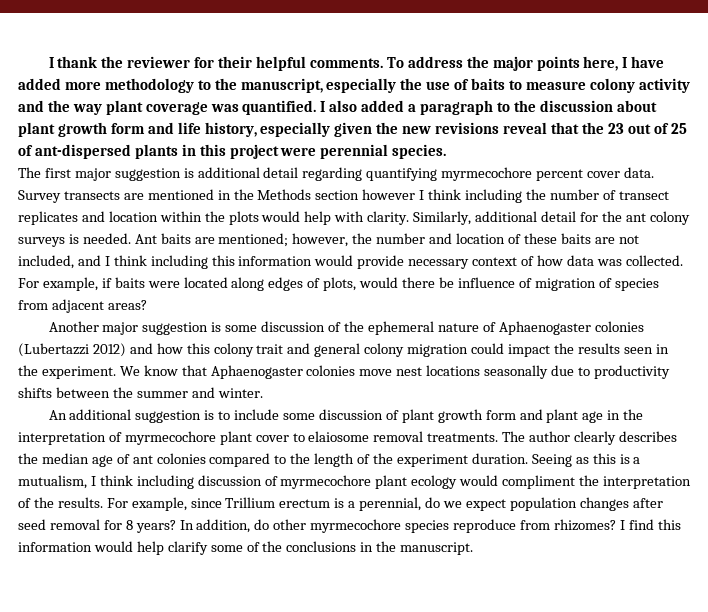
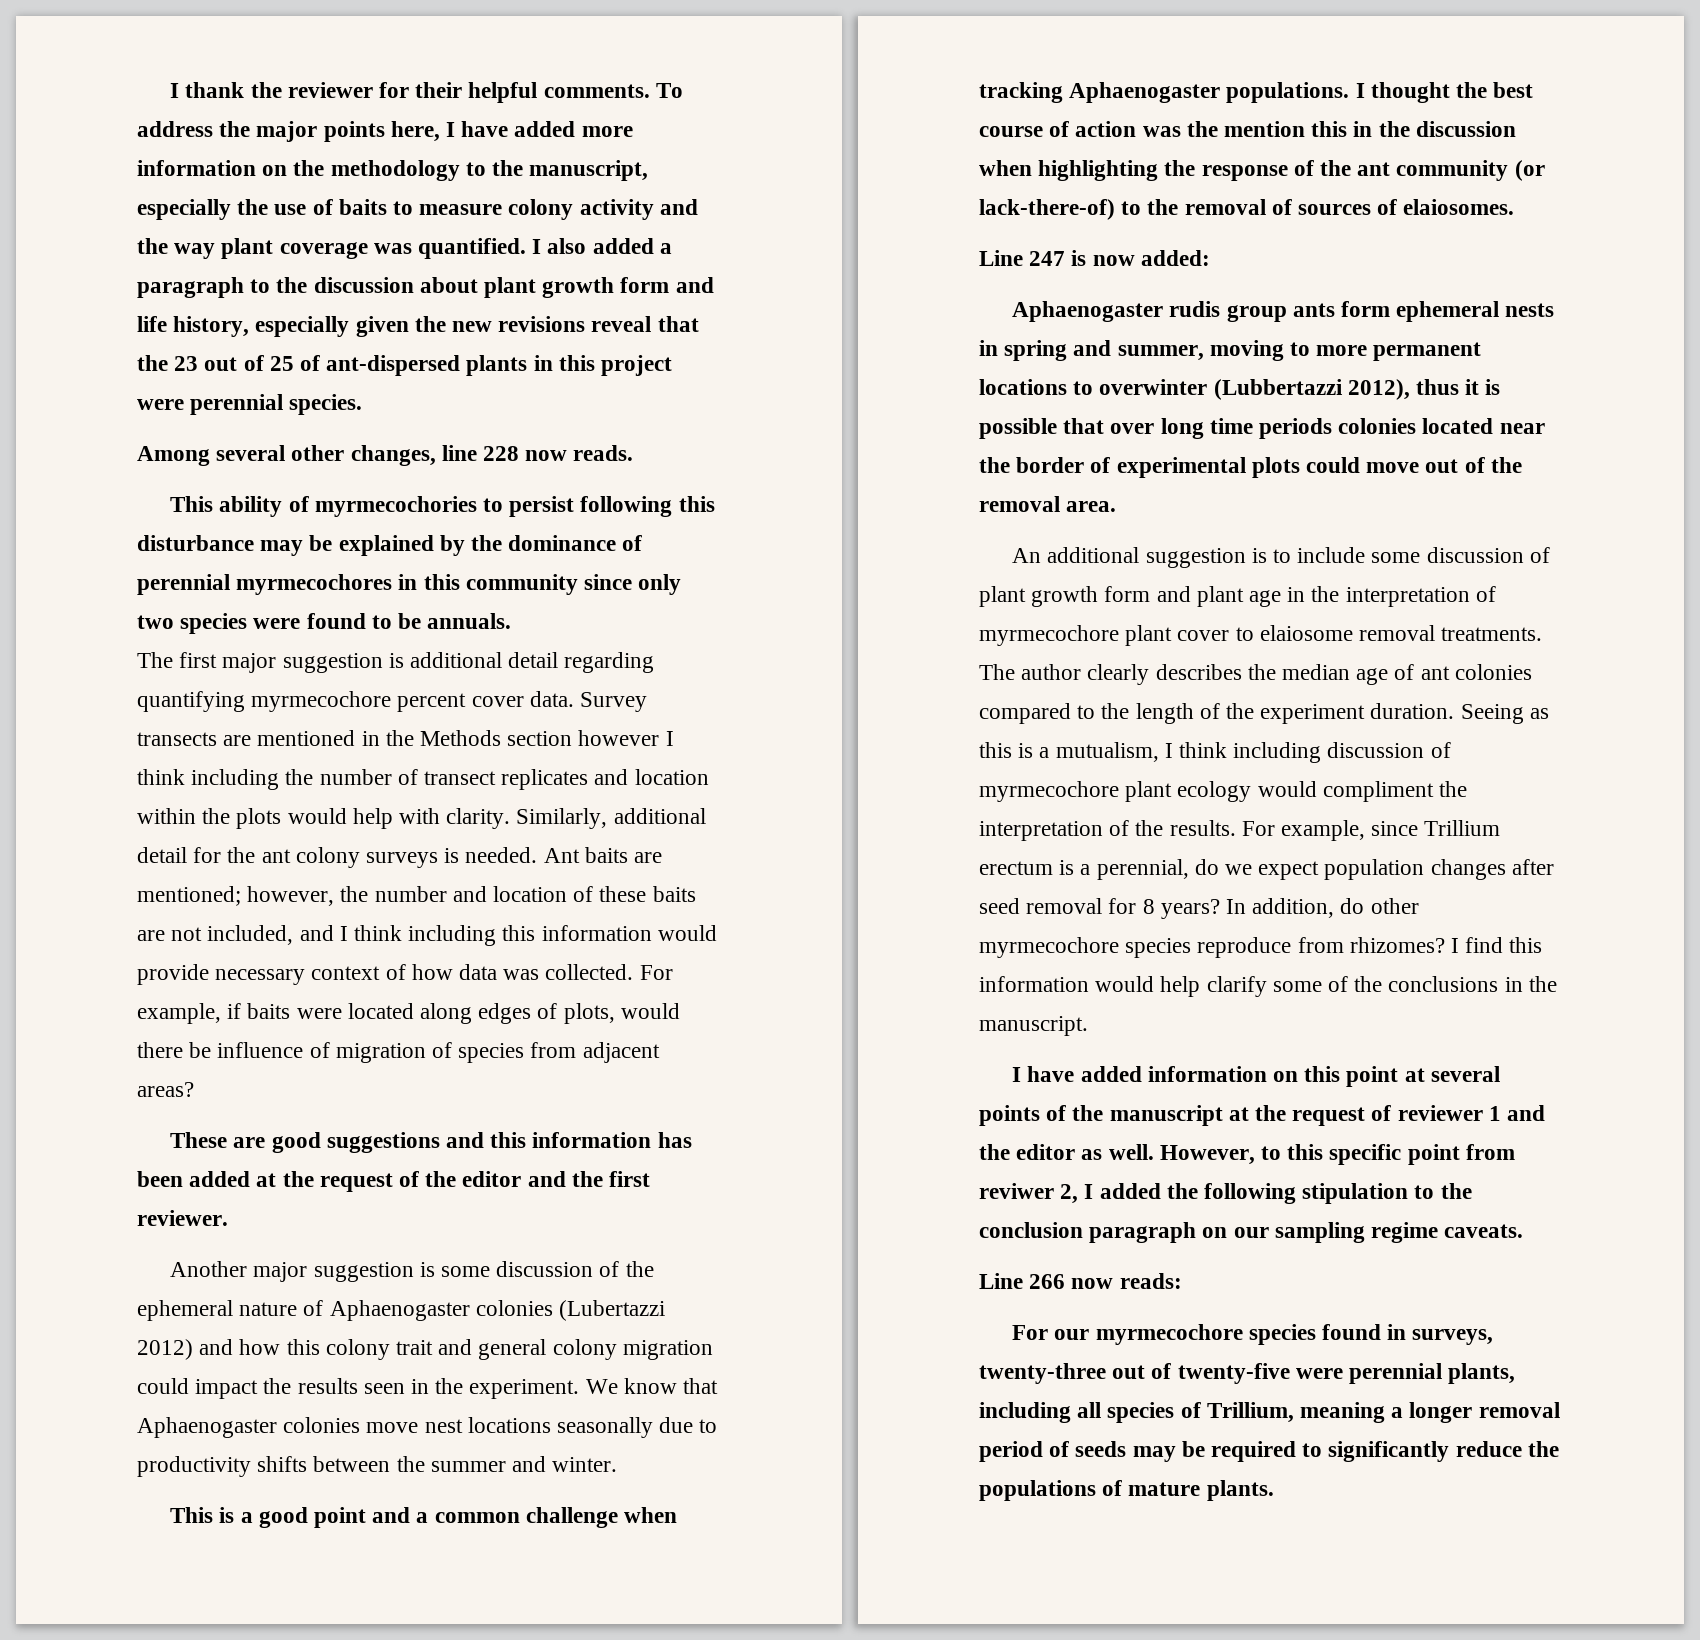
(101, 85) none -> [137,160,325,176] information on the
(447, 151) none -> [137,445,634,466] [170,496,715,517] [137,535,643,556] [137,574,682,595] [137,613,512,634] // Among several other changes, line 228 now reads. // This ability of myrmecochories to persist following this disturbance may be explained by the dominance of perennial myrmecochores in this community since only two species were found to be annuals.
(147, 305) none -> [170,1132,692,1153] [137,1171,651,1192] [137,1210,228,1226] // These are good suggestions and this information has been added at the request of the editor and the first reviewer.
(263, 393) none -> [170,1507,678,1528] [979,82,1534,103] [979,121,1516,137] [979,160,1545,181] [979,199,1515,220] [979,250,1210,266] [1012,301,1555,322] [979,340,1482,361] [979,379,1501,400] [979,418,1545,439] [979,457,1522,478] [979,496,1117,512] // This is a good point and a common challenge when tracking Aphaenogaster populations. I thought the best course of action was the mention this in the discussion when highlighting the response of the ant community (or lack-there-of) to the removal of sources of elaiosomes. // Line 247 is now added: // Aphaenogaster rudis group ants form ephemeral nests in spring and summer, moving to more permanent locations to overwinter (Lubbertazzi 2012), thus it is possible that over long time periods colonies located near the border of experimental plots could move out of the removal area.
(474, 548) none -> [1012,1066,1500,1087] [979,1105,1546,1126] [979,1144,1515,1165] [979,1183,1472,1204] [979,1222,1524,1243] [979,1273,1182,1289] [1012,1324,1494,1345] [979,1363,1516,1384] [979,1402,1560,1423] [979,1441,1559,1462] [979,1480,1274,1501] // I have added information on this point at several points of the manuscript at the request of reviewer 1 and the editor as well. However, to this specific point from reviwer 2, I added the following stipulation to the conclusion paragraph on our sampling regime caveats. // Line 266 now reads: // For our myrmecochore species found in surveys, twenty-three out of twenty-five were perennial plants, including all species of Trillium, meaning a longer removal period of seeds may be required to significantly reduce the populations of mature plants.

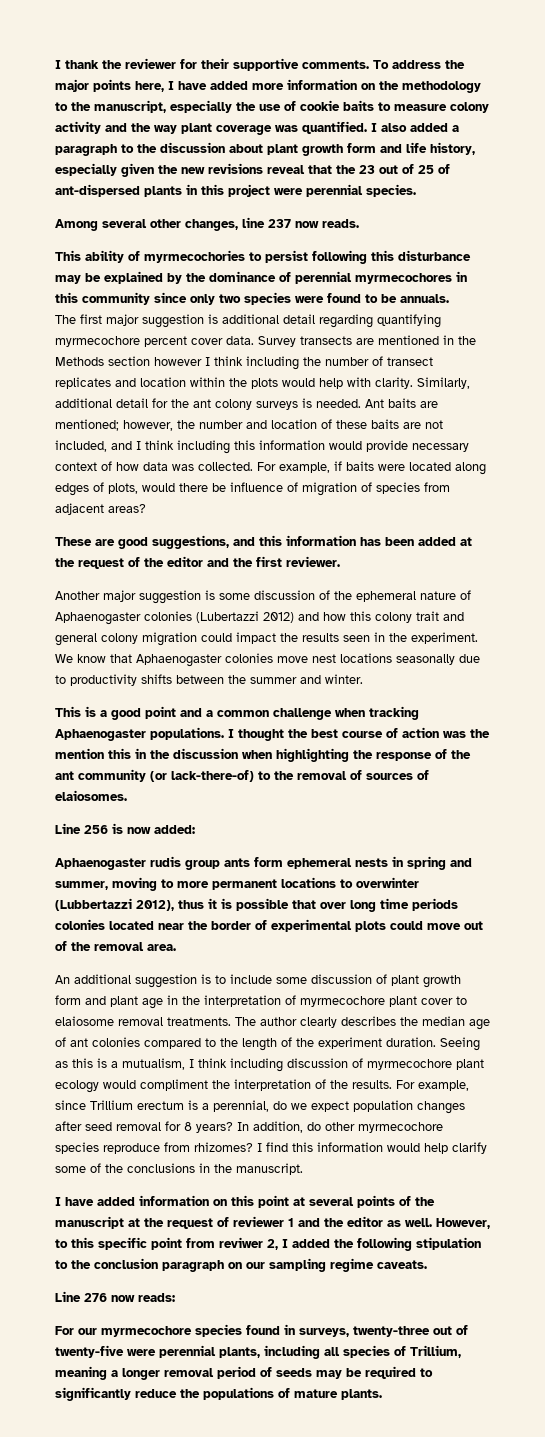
[468,82,538,103] helpful -> [233,58,299,71] supportive
(333, 207) none -> [300,100,340,111] cookie
[483,446,520,461] 228 -> [268,219,291,228] 237
[326,1132,440,1153] suggestions -> [152,535,229,549] suggestions,
[1029,251,1066,266] 247 -> [84,825,108,834] 256
[1029,1274,1066,1289] 266 -> [84,1293,107,1302] 276

